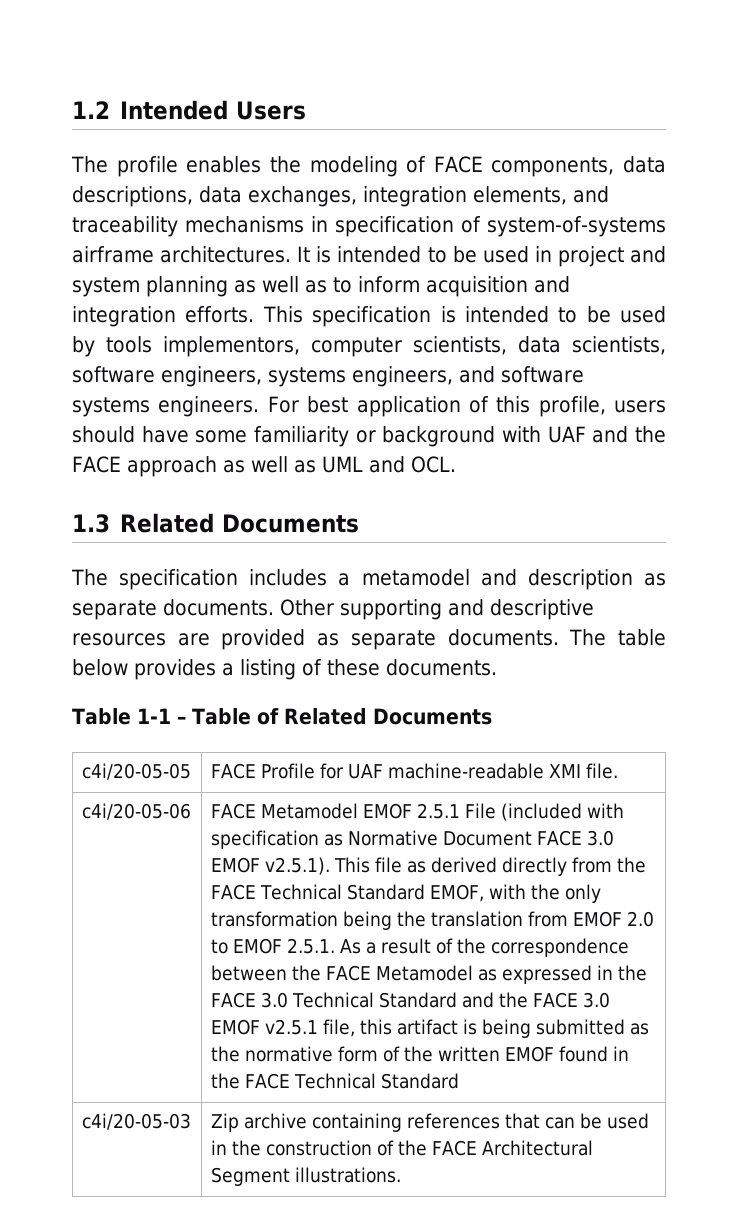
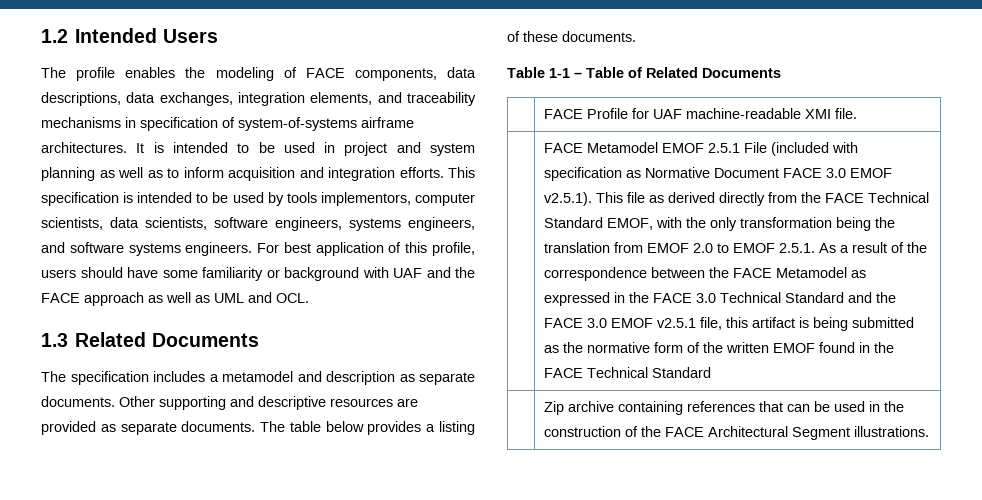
[81,763,191,780] c4i/20-05-05 -> (781, 73) none
[81,803,191,820] c4i/20-05-06 -> (857, 113) none
[81,1113,191,1130] c4i/20-05-03 -> (711, 372) none

